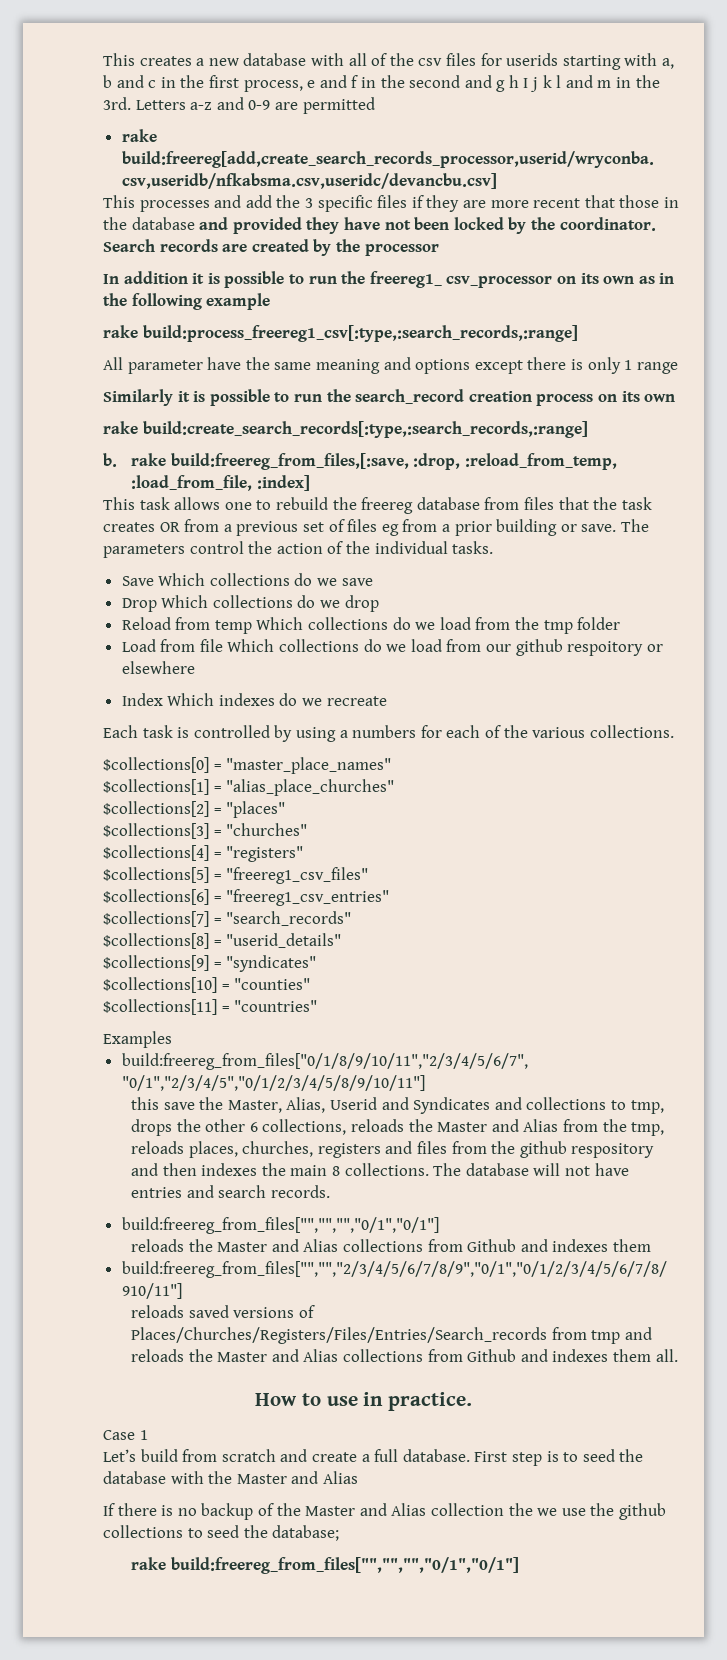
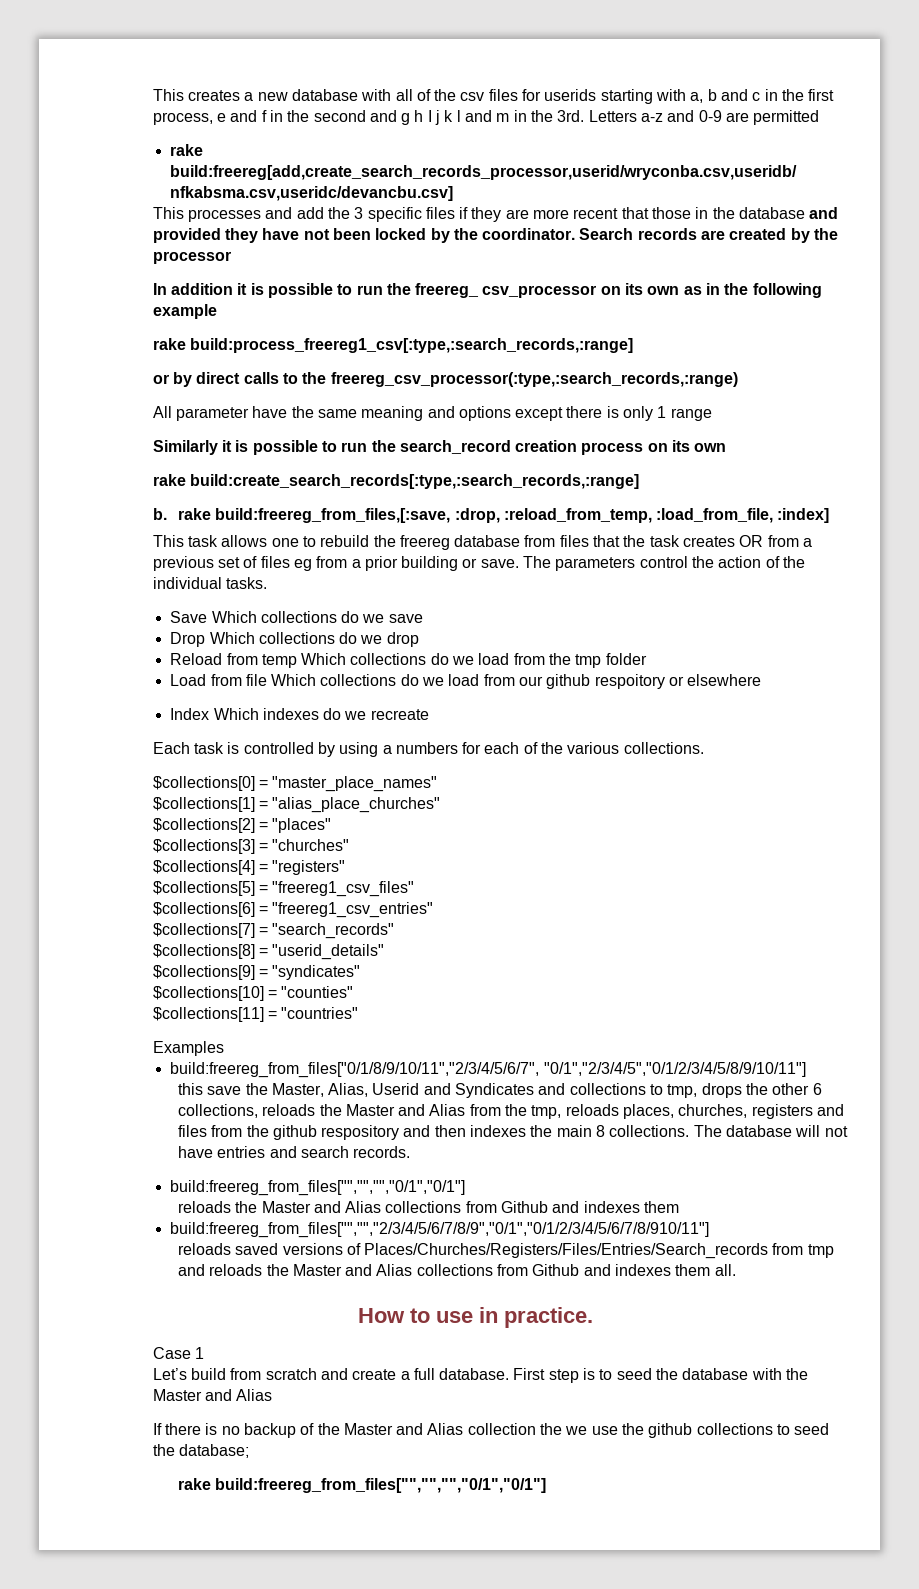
[369,271,442,288] freereg1_ -> [415,283,480,298] freereg_
(578, 333) none -> [152,372,738,387] // or by direct calls to the freereg_csv_processor(:type,:search_records,:range)

